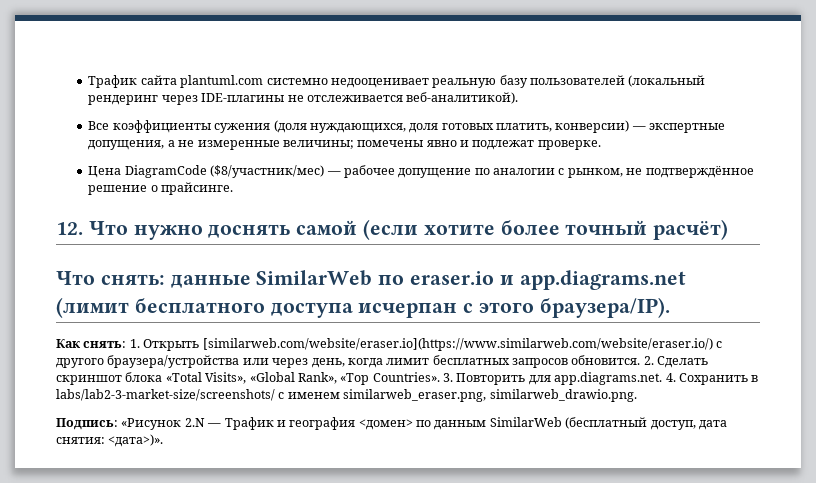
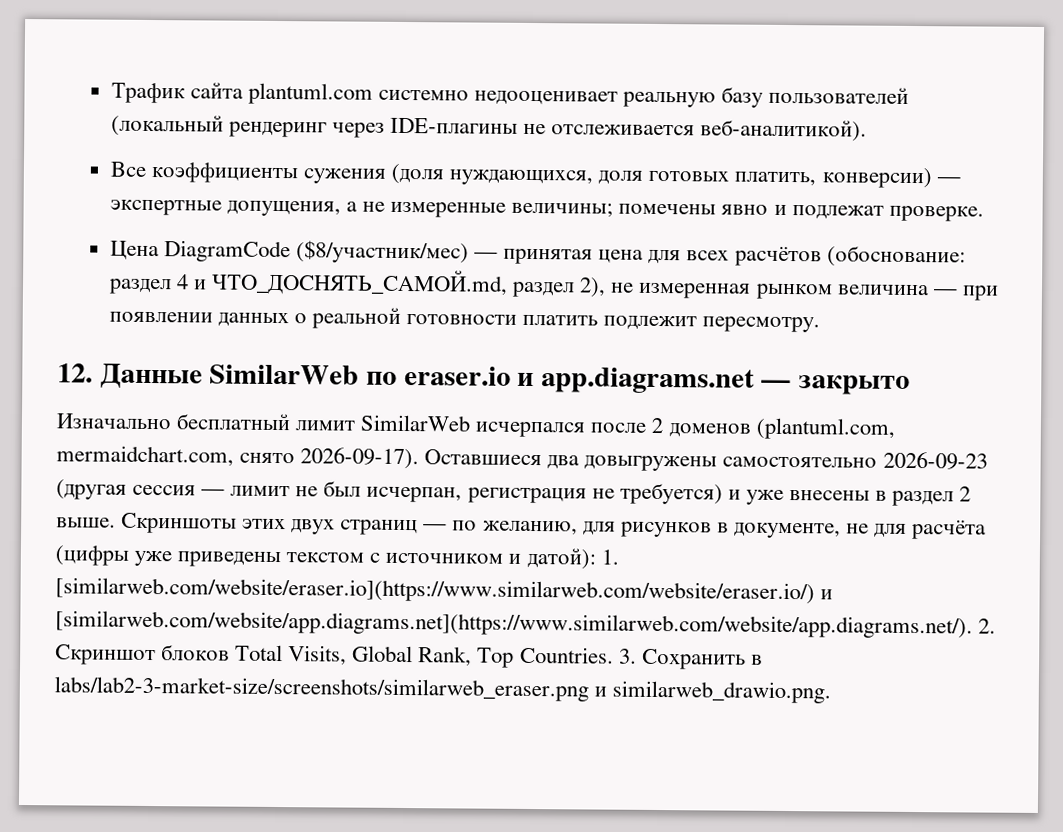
[343,165,754,178] [88,182,234,195] [56,219,729,240] [56,271,251,288] рабочее допущение по аналогии с рынком, не подтверждённое решение о прайсинге. // 12. Что нужно доснять самой (если хотите более точный расчёт) // Что снять: данные -> [503,245,966,268] [107,268,999,301] [108,307,821,333] [57,363,203,390] принятая цена для всех расчётов (обоснование: раздел 4 и ЧТО_ДОСНЯТЬ_САМОЙ.md, раздел 2), не измеренная рынком величина — при появлении данных о реальной готовности платить подлежит пересмотру. // 12. Данные
[56,297,670,318] [56,338,722,351] [56,355,709,368] [56,372,759,385] [56,389,637,402] [56,417,727,430] [56,434,164,447] (лимит бесплатного доступа исчерпан с этого браузера/IP). // Как снять: 1. Открыть [similarweb.com/website/eraser.io](https://www.similarweb.com/website/eraser.io/) с другого браузера/устройства или через день, когда лимит бесплатных запросов обновится. 2. Сделать скриншот блока «Total Visits», «Global Rank», «Top Countries». 3. Повторить для app.diagrams.net. 4. Сохранить в labs/lab2-3-market-size/screenshots/ с именем similarweb_eraser.png, similarweb_drawio.png. // Подпись: «Рисунок 2.N — Трафик и география <домен> по данным SimilarWeb (бесплатный доступ, дата снятия: <дата>)». -> [760,375,910,395] [56,413,895,440] [56,445,988,472] [56,479,972,507] [56,512,988,540] [55,545,619,570] [55,577,834,605] [55,610,997,639] [55,644,763,670] [54,676,832,704] — закрыто // Изначально бесплатный лимит SimilarWeb исчерпался после 2 доменов (plantuml.com, mermaidchart.com, снято 2026-09-17). Оставшиеся два довыгружены самостоятельно 2026-09-23 (другая сессия — лимит не был исчерпан, регистрация не требуется) и уже внесены в раздел 2 выше. Скриншоты этих двух страниц — по желанию, для рисунков в документе, не для расчёта (цифры уже приведены текстом с источником и датой): 1. [similarweb.com/website/eraser.io](https://www.similarweb.com/website/eraser.io/) и [similarweb.com/website/app.diagrams.net](https://www.similarweb.com/website/app.diagrams.net/). 2. Скриншот блоков Total Visits, Global Rank, Top Countries. 3. Сохранить в labs/lab2-3-market-size/screenshots/similarweb_eraser.png и similarweb_drawio.png.

